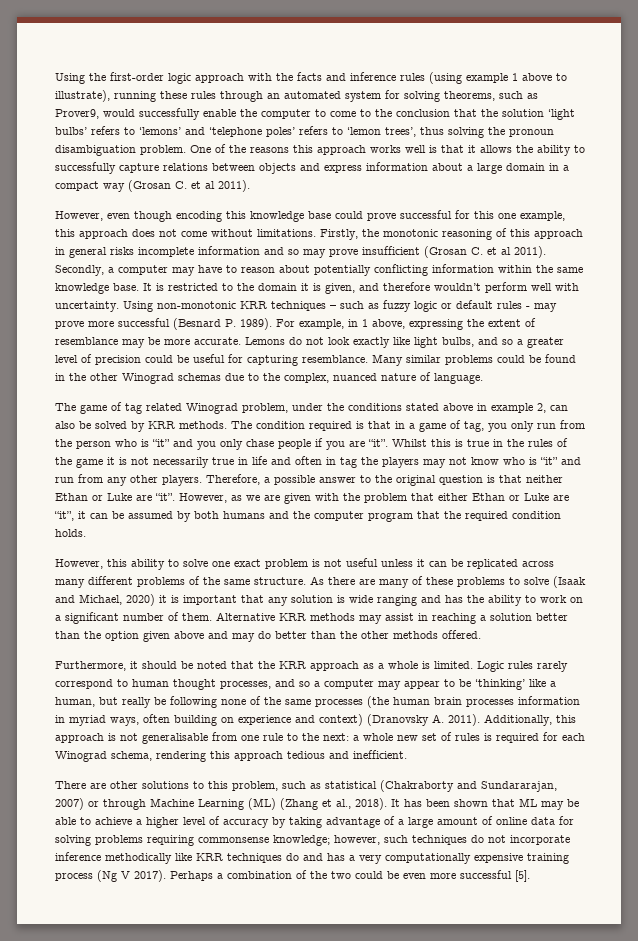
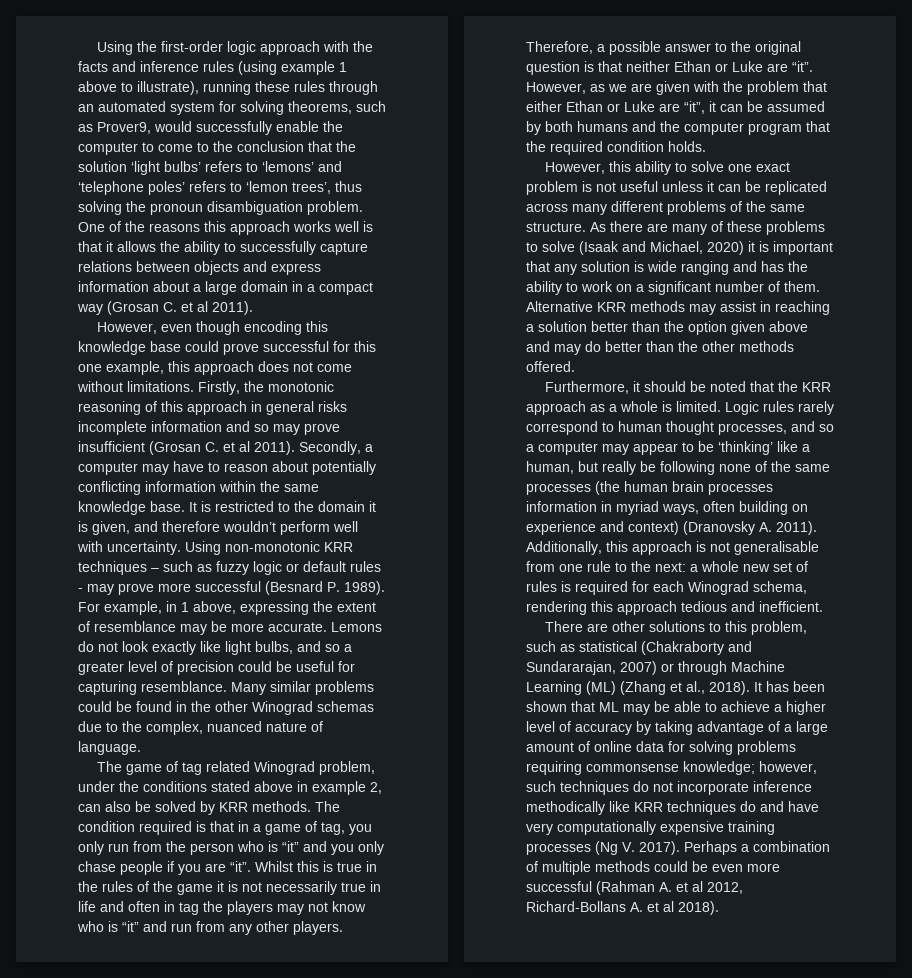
[327,853,355,861] has a -> [788,801,819,812] have
[55,870,130,882] process (Ng V -> [526,841,635,855] processes (Ng V.
[310,871,351,879] the two -> [542,861,650,875] multiple methods
[515,870,530,882] [5]. -> [596,881,743,895] [526,901,719,915] (Rahman A. et al 2012, Richard-Bollans A. et al 2018).

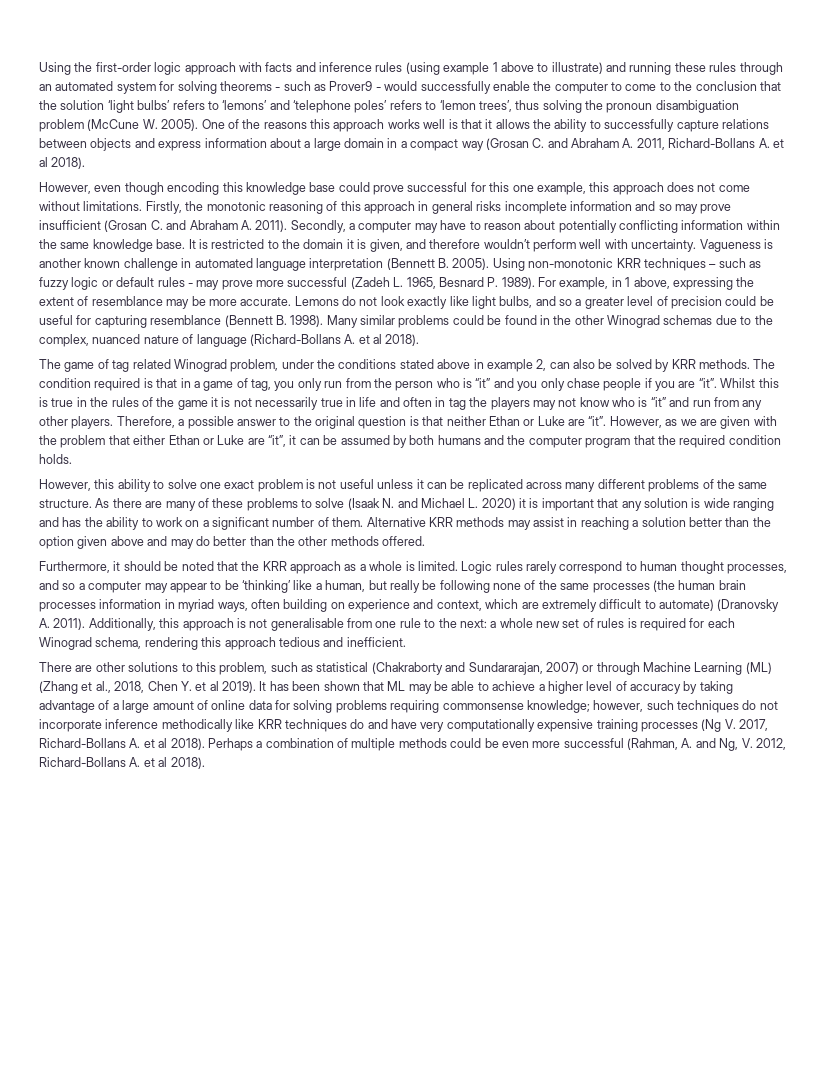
[353,41,374,52] the -> (262, 67) none
[137,81,199,95] illustrate), -> [551,62,626,74] illustrate) and
[288,101,386,114] [78,122,151,134] theorems, such as Prover9, -> [219,81,381,91] theorems - such as Prover9 -
[307,201,363,215] problem. -> [39,119,199,132] problem (McCune W. 2005).
[181,301,253,315] et al 2011). -> [547,138,784,150] [39,157,86,169] and Abraham A. 2011, Richard-Bollans A. et al 2018).
[223,441,250,452] et al -> [166,220,252,230] and Abraham A.
(181, 548) none -> [699,239,773,252] [39,258,490,271] Vagueness is another known challenge in automated language interpretation (Bennett B. 2005).
[265,581,323,595] (Besnard -> [350,277,484,289] (Zadeh L. 1965, Besnard
[141,681,227,692] resemblance. -> [150,315,324,327] resemblance (Bennett B. 1998).
[78,741,141,755] language. -> [196,334,420,347] language (Richard-Bollans A. et al 2018).
[622,241,703,254] and Michael, -> [382,498,479,508] N. and Michael L.
[628,521,679,535] context) -> [436,599,714,612] context, which are extremely difficult to automate)
[709,681,750,695] 2018). -> [114,681,256,693] 2018, Chen Y. et al 2019).
[639,841,680,855] 2017). -> [739,719,768,731] [39,738,205,750] 2017, Richard-Bollans A. et al 2018).
[596,881,703,895] (Rahman A. et al -> [627,738,753,751] (Rahman, A. and Ng, V.

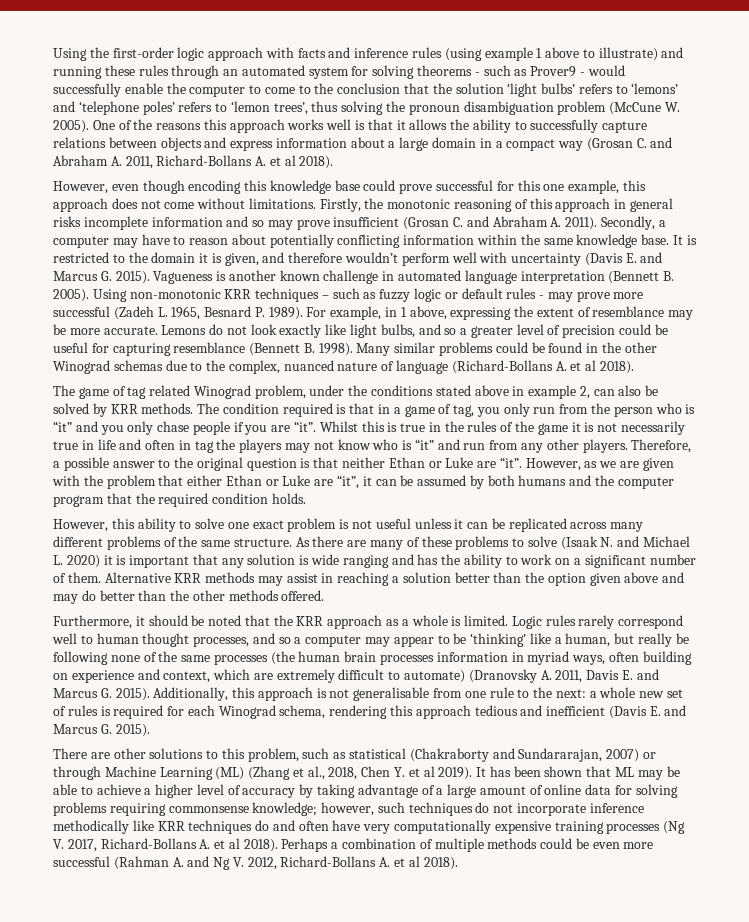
[631,239,697,252] uncertainty. -> [511,252,663,266] [53,271,150,284] uncertainty (Davis E. and Marcus G. 2015).
(623, 567) none -> [52,633,77,644] well
[53,618,86,630] 2011). -> [555,669,659,683] [53,688,150,701] 2011, Davis E. and Marcus G. 2015).
[346,637,406,647] inefficient. -> [546,705,687,719] [53,724,150,737] inefficient (Davis E. and Marcus G. 2015).
(388, 724) none -> [298,821,329,831] often
[627,738,678,750] (Rahman, -> [113,856,169,870] (Rahman
[719,738,739,751] Ng, -> [213,857,231,870] Ng

